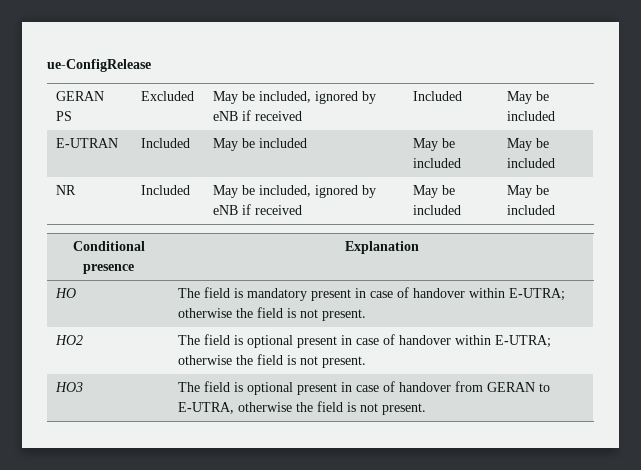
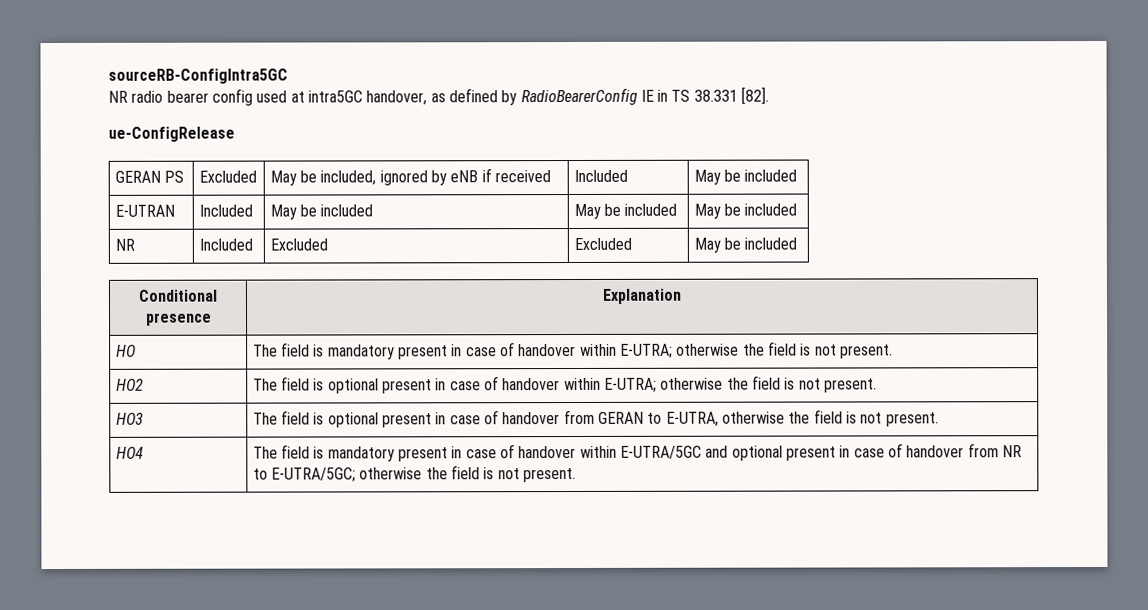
(47, 65) none -> [108,68,288,84] [108,86,770,106] sourceRB-ConfigIntra5GC // NR radio bearer config used at intra5GC handover, as defined by RadioBearerConfig IE in TS 38.331 [82]. //
[213,185,377,198] [213,204,303,215] [413,185,456,198] [413,205,462,215] May be included, ignored by eNB if received | May be included -> [269,238,328,251] [573,237,632,251] Excluded | Excluded
(427, 409) none -> [115,446,144,459] [252,443,1022,462] [252,465,577,483] // HO4 | The field is mandatory present in case of handover within E-UTRA/5GC and optional present in case of handover from NR to E-UTRA/5GC; otherwise the field is not present.

